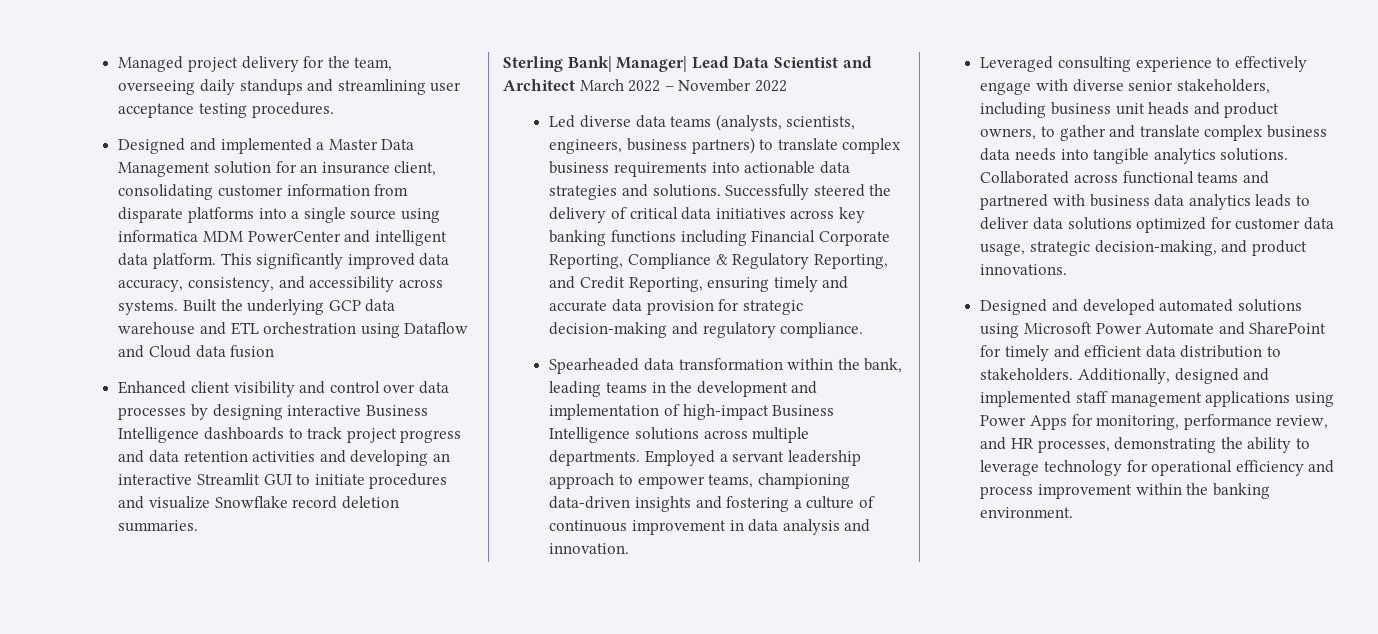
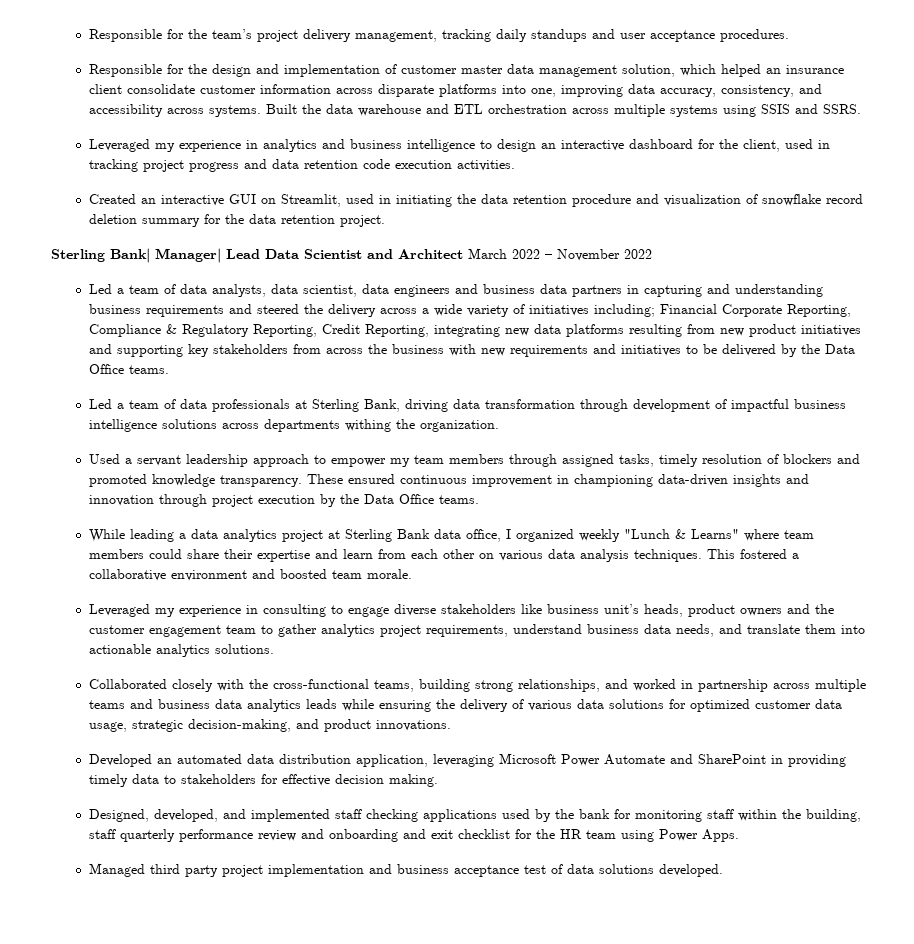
[118,56,393,72] [118,80,196,95] Managed project delivery for the team, overseeing -> [88,29,491,42] Responsible for the team’s project delivery management, tracking
[337,79,426,95] streamlining -> (615, 34) none
[198,103,247,118] testing -> (715, 36) none
[118,138,415,154] [118,161,437,177] [118,184,214,200] Designed and implemented a Master Data Management solution for an insurance client, consolidating -> [88,64,844,77] [88,84,195,94] Responsible for the design and implementation of customer master data management solution, which helped an insurance client consolidate
[374,184,409,196] from -> [335,88,373,94] across
[291,207,440,223] [118,230,447,246] [118,253,415,269] a single source using informatica MDM PowerCenter and intelligent data platform. This significantly improved -> [530,85,623,97] one, improving
[247,299,361,315] underlying GCP -> (321, 109) none
[360,322,469,338] [118,345,275,358] [118,381,449,397] [118,404,428,420] [118,427,343,443] using Dataflow and Cloud data fusion // Enhanced client visibility and control over data processes by designing interactive Business Intelligence dashboards to track -> [571,104,861,117] [88,139,830,152] [88,159,138,172] across multiple systems using SSIS and SSRS. // Leveraged my experience in analytics and business intelligence to design an interactive dashboard for the client, used in tracking
[252,450,450,466] [118,473,448,489] [118,496,399,509] [118,520,199,532] activities and developing an interactive Streamlit GUI to initiate procedures and visualize Snowflake record deletion summaries. -> [362,159,515,171] [88,194,863,207] [88,214,385,227] code execution activities. // Created an interactive GUI on Streamlit, used in initiating the data retention procedure and visualization of snowflake record deletion summary for the data retention project.
[579,114,856,131] [549,137,902,154] [549,161,850,177] [549,184,892,200] [549,207,865,223] [549,230,747,246] diverse data teams (analysts, scientists, engineers, business partners) to translate complex business requirements into actionable data strategies and solutions. Successfully steered the delivery of critical data initiatives across key banking functions including -> [116,284,823,297] [88,304,655,317] a team of data analysts, data scientist, data engineers and business data partners in capturing and understanding business requirements and steered the delivery across a wide variety of initiatives including;
[549,276,576,289] and -> (317, 330) none
[707,276,849,292] [549,299,803,315] [549,322,864,338] [549,358,903,374] [549,381,818,397] [549,404,835,420] [549,427,810,443] [549,450,715,466] ensuring timely and accurate data provision for strategic decision-making and regulatory compliance. // Spearheaded data transformation within the bank, leading teams in the development and implementation of high-impact Business Intelligence solutions across multiple departments. Employed -> [433,324,861,337] [88,344,855,357] [88,364,169,374] [88,399,846,412] [88,419,499,432] [88,454,120,464] integrating new data platforms resulting from new product initiatives and supporting key stakeholders from across the business with new requirements and initiatives to be delivered by the Data Office teams. // Led a team of data professionals at Sterling Bank, driving data transformation through development of impactful business intelligence solutions across departments withing the organization. // Used
[708,473,850,489] [549,496,875,512] [549,519,871,535] [549,543,630,554] [980,56,1307,72] [980,79,1270,95] [980,102,1280,118] [980,125,1327,141] [980,148,1289,164] [980,171,1269,184] [980,194,1310,210] [980,217,1232,233] teams, championing data-driven insights and fostering a culture of continuous improvement in data analysis and innovation. // Leveraged consulting experience to effectively engage with diverse senior stakeholders, including business unit heads and product owners, to gather and translate complex business data needs into tangible analytics solutions. Collaborated across functional teams and partnered with business data analytics leads to deliver data solutions optimized for -> [389,454,860,467] [88,474,809,487] [88,494,479,507] [88,529,814,542] [88,549,799,562] [88,569,412,581] [88,604,834,617] [88,624,865,637] [88,644,274,657] [88,679,866,692] [88,699,750,712] my team members through assigned tasks, timely resolution of blockers and promoted knowledge transparency. These ensured continuous improvement in championing data-driven insights and innovation through project execution by the Data Office teams. // While leading a data analytics project at Sterling Bank data office, I organized weekly "Lunch & Learns" where team members could share their expertise and learn from each other on various data analysis techniques. This fostered a collaborative environment and boosted team morale. // Leveraged my experience in consulting to engage diverse stakeholders like business unit’s heads, product owners and the customer engagement team to gather analytics project requirements, understand business data needs, and translate them into actionable analytics solutions. // Collaborated closely with the cross-functional teams, building strong relationships, and worked in partnership across multiple teams and business data analytics leads while ensuring the delivery of various data solutions for optimized
[980,299,1302,315] [980,323,1020,338] Designed and developed automated solutions using -> [88,754,494,767] Developed an automated data distribution application, leveraging
[980,345,1281,361] [980,368,1270,384] [980,391,1334,407] [980,414,1329,430] [980,437,1310,453] [980,460,1335,476] [980,483,1270,499] [980,507,1074,518] for timely and efficient data distribution to stakeholders. Additionally, designed and implemented staff management applications using Power Apps for monitoring, performance review, and HR processes, demonstrating the ability to leverage technology for operational efficiency and process improvement within the banking environment. -> [770,754,846,767] [88,774,438,787] [88,809,861,822] [88,829,739,842] [88,863,723,877] in providing timely data to stakeholders for effective decision making. // Designed, developed, and implemented staff checking applications used by the bank for monitoring staff within the building, staff quarterly performance review and onboarding and exit checklist for the HR team using Power Apps. // Managed third party project implementation and business acceptance test of data solutions developed.

